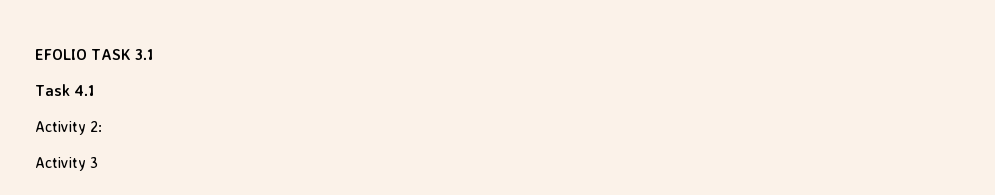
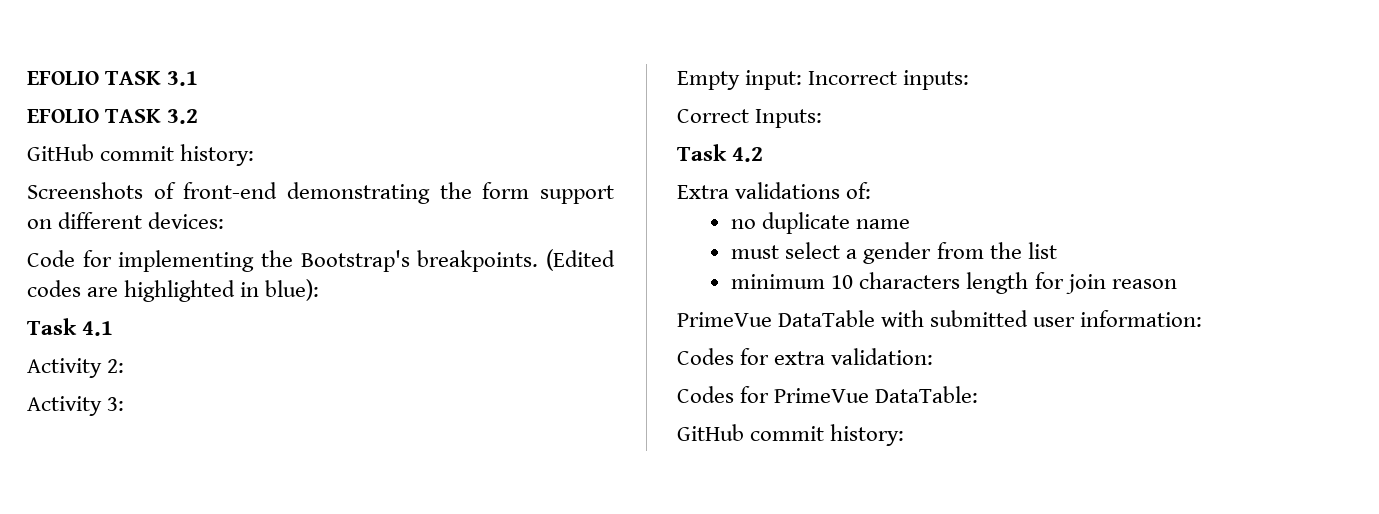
(154, 54) none -> [27,109,199,124] [27,144,255,166] [27,182,614,204] [27,212,225,229] [27,249,615,272] [27,279,320,302] // EFOLIO TASK 3.2 // GitHub commit history: // Screenshots of front-end demonstrating the form support on different devices: // Code for implementing the Bootstrap's breakpoints. (Edited codes are highlighted in blue):
[90,157,99,168] 3 -> [107,397,125,411] [677,70,970,90] [677,109,823,128] [677,144,764,162] [677,182,872,199] [731,212,911,234] [731,242,1057,264] [731,272,1177,294] [677,310,1203,327] [677,348,934,365] [677,386,979,403] [677,424,905,446] 3: // Empty input: Incorrect inputs: // Correct Inputs: // Task 4.2 // Extra validations of: // no duplicate name // must select a gender from the list // minimum 10 characters length for join reason // PrimeVue DataTable with submitted user information: // Codes for extra validation: // Codes for PrimeVue DataTable: // GitHub commit history:

